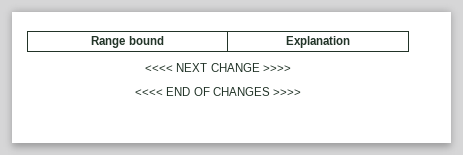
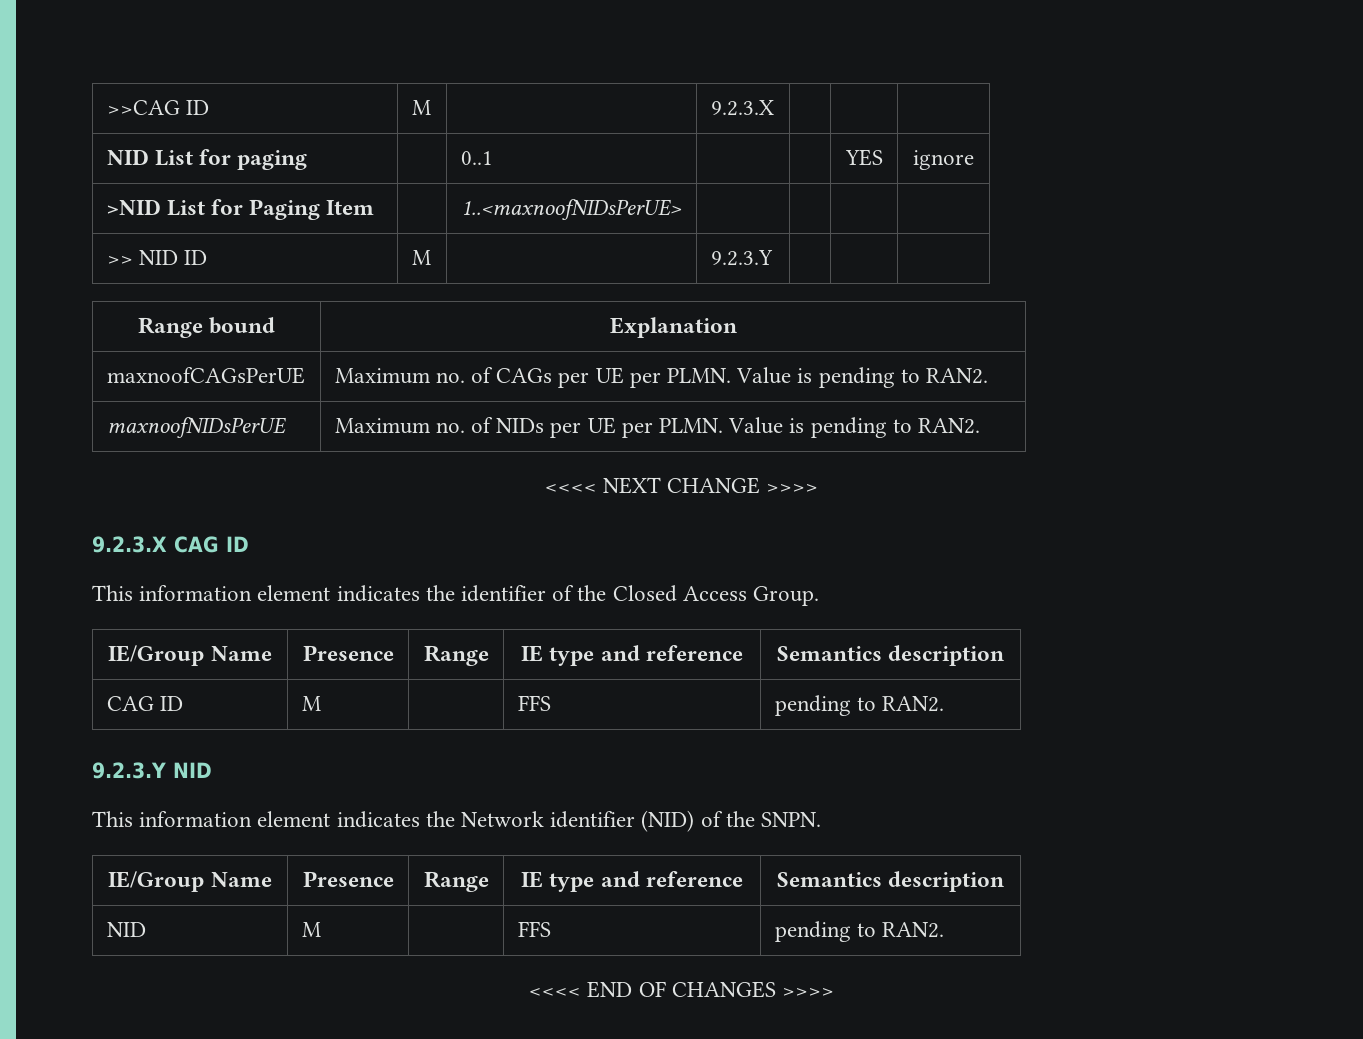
[91,36,164,48] [286,36,350,48] [145,63,291,72] Range bound | Explanation // <<<< NEXT CHANGE >>>> -> [106,100,209,115] [411,100,431,115] [710,100,774,116] [106,149,308,170] [460,151,493,165] [844,149,883,166] [913,150,974,170] [106,199,375,220] [460,199,682,220] [106,250,208,265] [411,250,431,265] [710,250,773,266] [137,317,276,338] [609,317,737,338] [106,367,305,384] [334,367,989,388] [106,417,286,438] [334,417,981,438] [544,477,819,494] [92,536,249,553] [92,585,820,606] [108,645,272,666] [302,645,394,661] [423,645,489,666] [521,645,743,666] [776,645,1005,666] [106,696,183,711] [301,696,321,711] [517,695,551,711] [774,695,945,716] [92,762,212,779] [92,810,822,832] [108,871,272,892] [302,871,394,887] [423,871,489,892] [521,871,743,892] [776,871,1005,892] [106,922,146,937] [301,922,321,937] [517,921,551,937] [774,921,945,942] >>CAG ID | M | | 9.2.3.X | | | // NID List for paging | | 0..1 | | | YES | ignore // >NID List for Paging Item | | 1..<maxnoofNIDsPerUE> | | | | // >> NID ID | M | | 9.2.3.Y | | | // Range bound | Explanation // maxnoofCAGsPerUE | Maximum no. of CAGs per UE per PLMN. Value is pending to RAN2. // maxnoofNIDsPerUE | Maximum no. of NIDs per UE per PLMN. Value is pending to RAN2. // <<<< NEXT CHANGE >>>> // 9.2.3.X CAG ID // This information element indicates the identifier of the Closed Access Group. // IE/Group Name | Presence | Range | IE type and reference | Semantics description // CAG ID | M | | FFS | pending to RAN2. // 9.2.3.Y NID // This information element indicates the Network identifier (NID) of the SNPN. // IE/Group Name | Presence | Range | IE type and reference | Semantics description // NID | M | | FFS | pending to RAN2.

